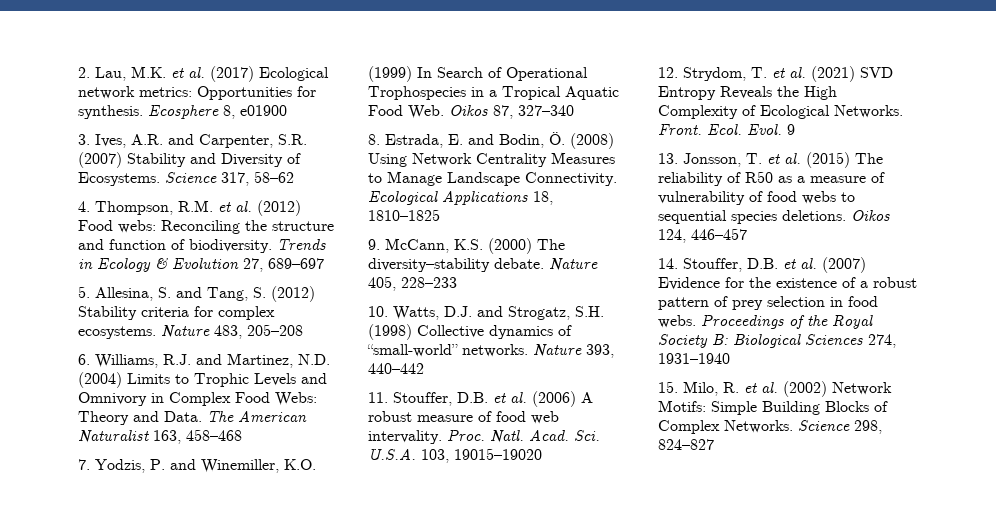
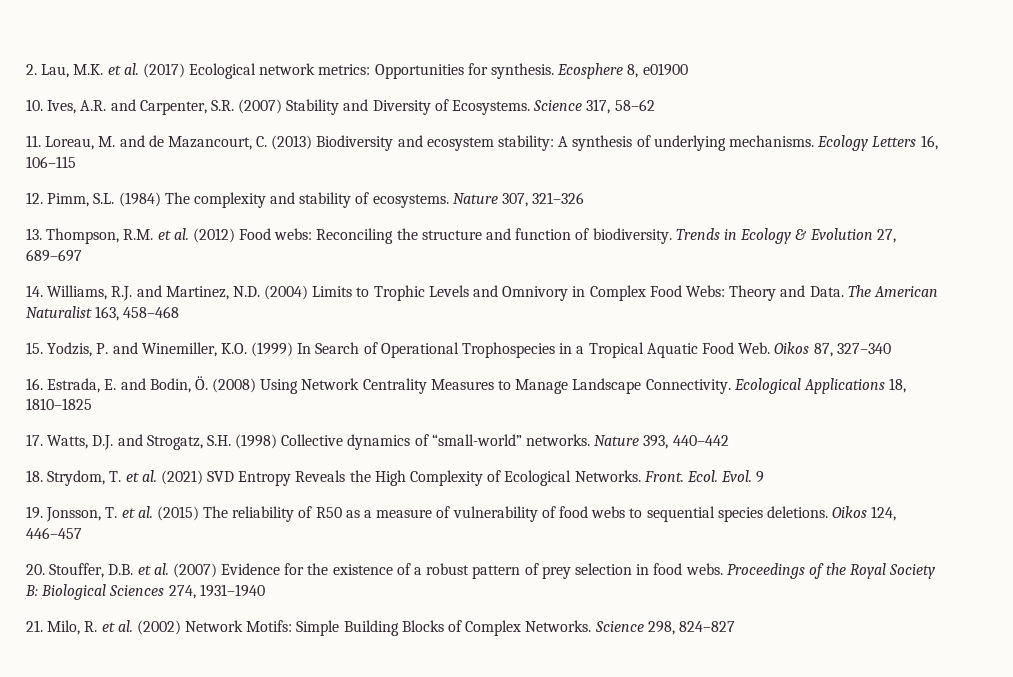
[78,134,90,145] 3. -> [26,99,43,111] 10.
[78,201,90,212] 4. -> [26,135,938,151] [26,156,76,168] [26,192,585,208] [26,228,42,240] 11. Loreau, M. and de Mazancourt, C. (2013) Biodiversity and ecosystem stability: A synthesis of underlying mechanisms. Ecology Letters 16, 106–115 // 12. Pimm, S.L. (1984) The complexity and stability of ecosystems. Nature 307, 321–326 // 13.
[78,286,315,302] [78,306,275,320] [78,324,303,339] [78,354,90,365] 5. Allesina, S. and Tang, S. (2012) Stability criteria for complex ecosystems. Nature 483, 205–208 // 6. -> [26,285,43,297] 14.
[78,459,90,470] 7. -> [26,342,43,354] 15.
[368,134,380,145] 8. -> [26,378,43,390] 16.
[368,238,565,254] [368,258,598,272] [368,276,457,291] [368,306,388,317] 9. McCann, K.S. (2000) The diversity–stability debate. Nature 405, 228–233 // 10. -> [26,434,43,446] 17.
[368,391,593,407] [368,411,559,424] [368,429,600,444] [368,448,542,463] [658,67,678,78] 11. Stouffer, D.B. et al. (2006) A robust measure of food web intervality. Proc. Natl. Acad. Sci. U.S.A. 103, 19015–19020 // 12. -> [26,470,43,482] 18.
[658,153,678,164] 13. -> [26,506,43,519] 19.
[658,258,678,269] 14. -> [26,564,45,575] 20.
[658,381,678,393] 15. -> [26,620,43,632] 21.

